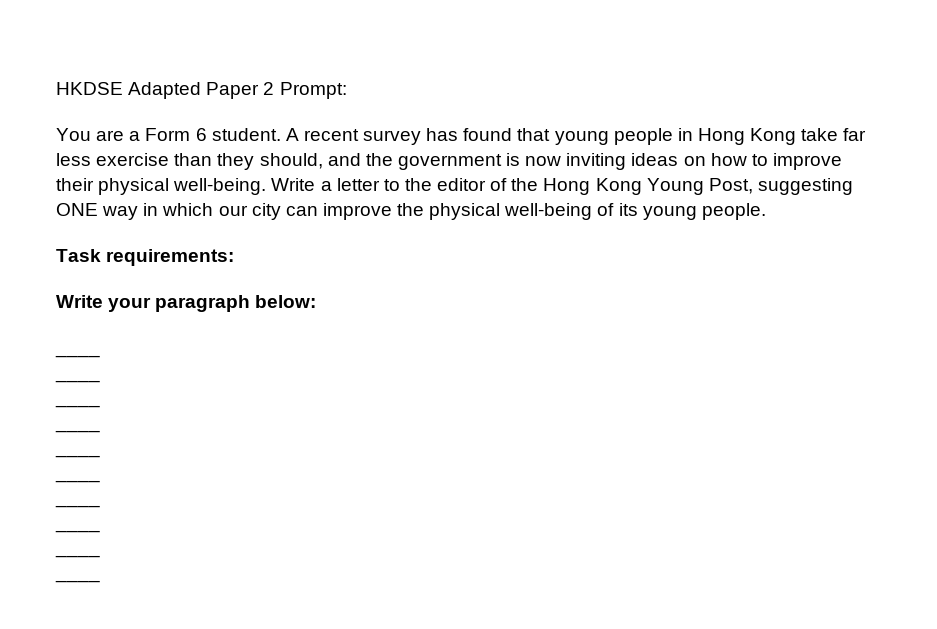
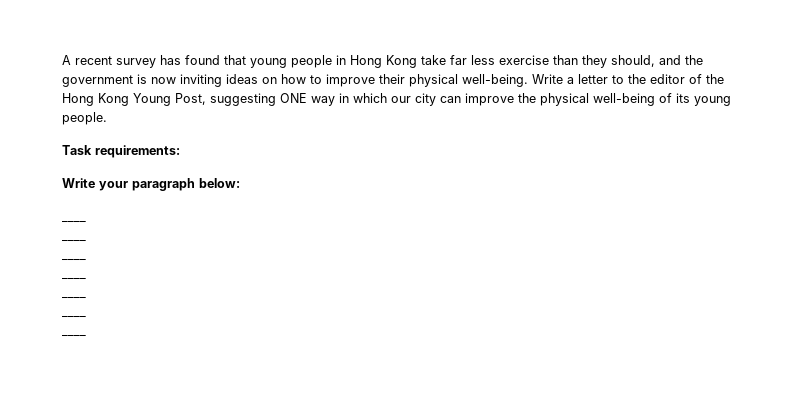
[56,82,347,99] [56,128,281,141] HKDSE Adapted Paper 2 Prompt: // You are a Form 6 student. -> (62, 60) none
[55,529,100,533] [55,554,100,558] [55,579,100,583] // ____ // ____ // ____ -> (86, 336) none

